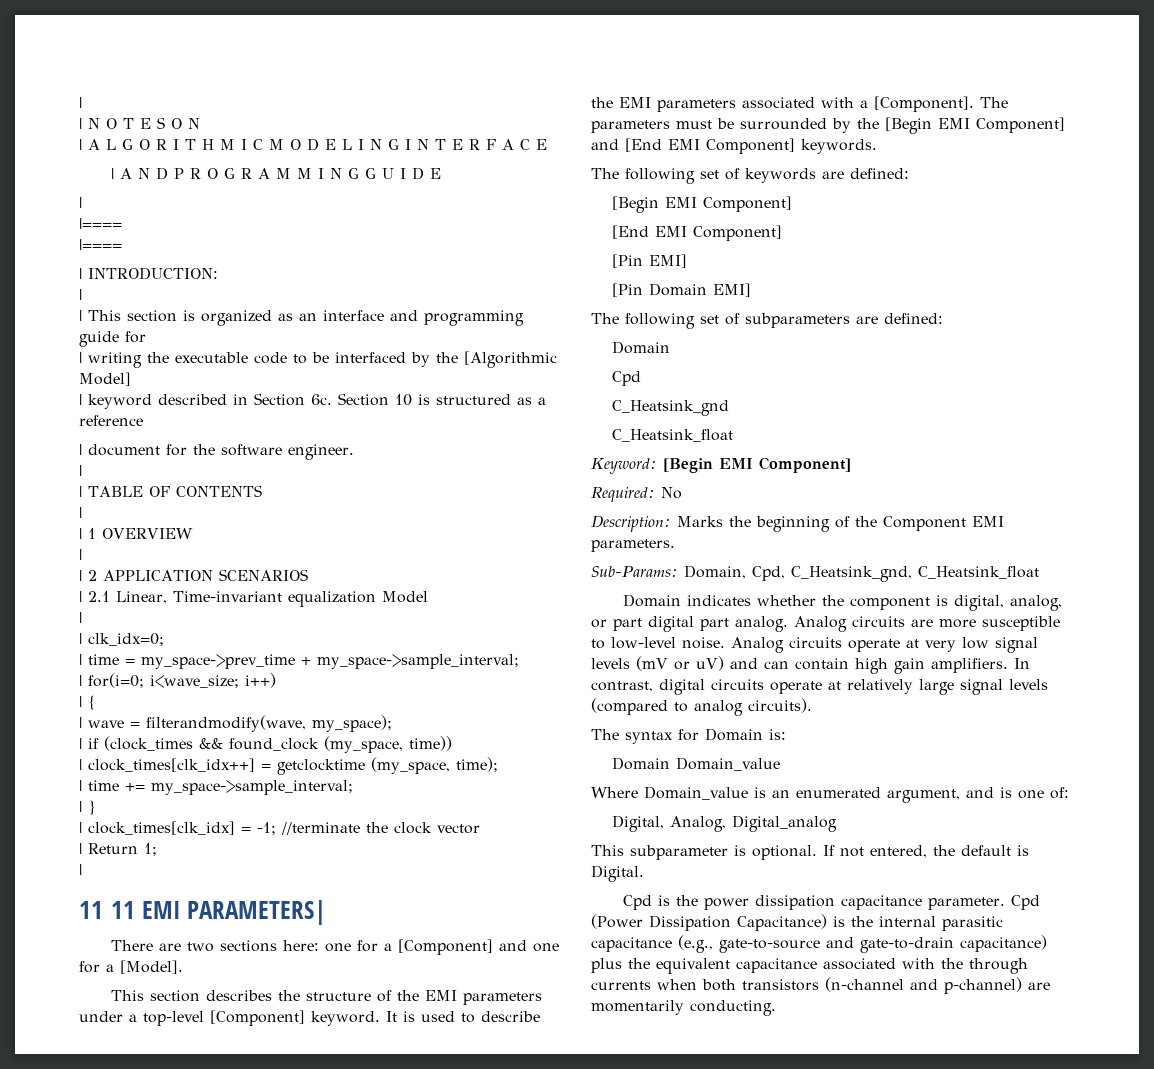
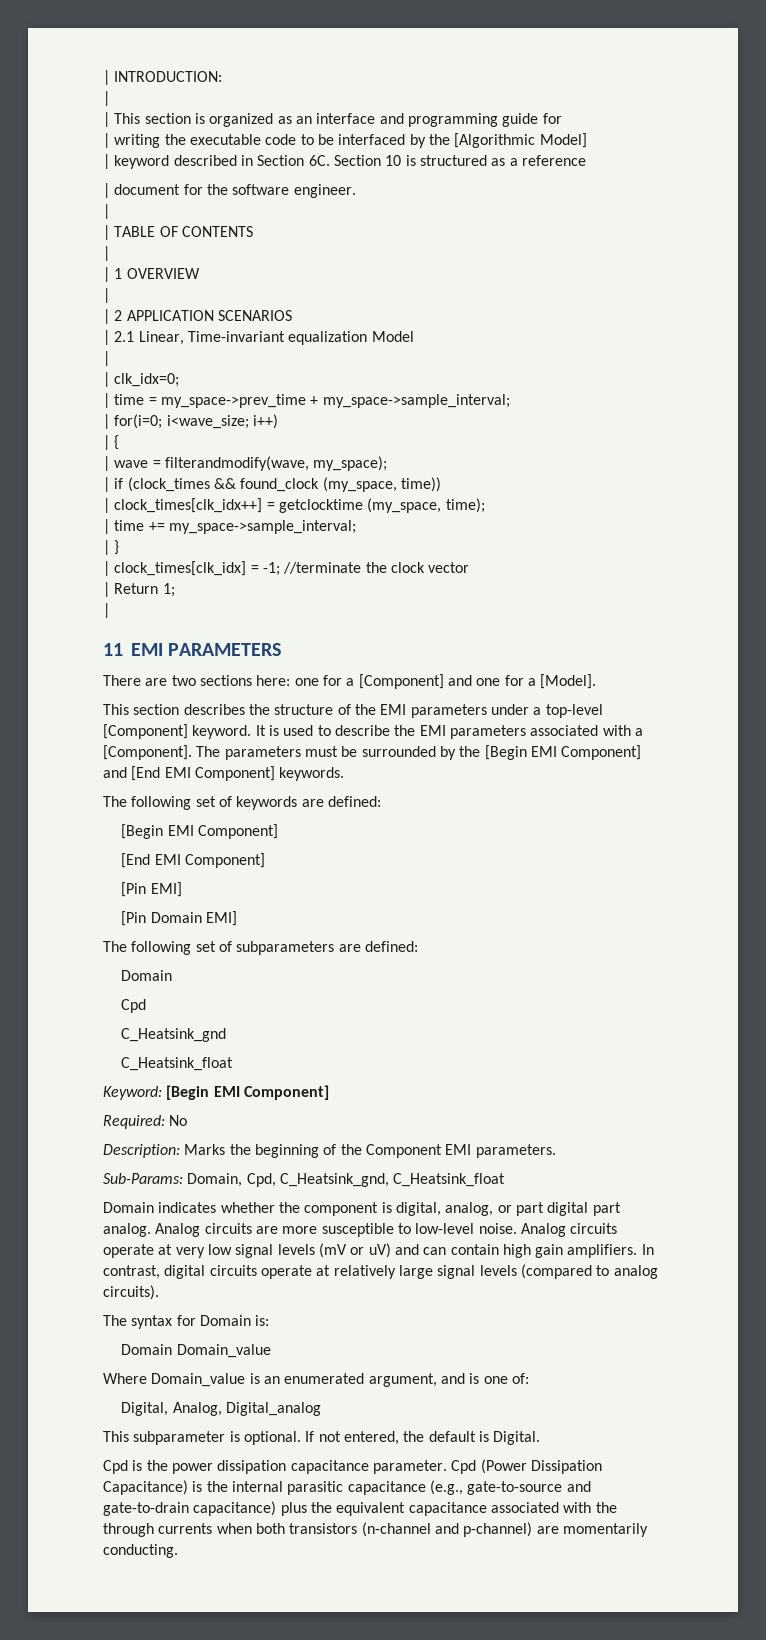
[79,97,82,108] [79,117,200,129] [79,138,547,151] [111,167,442,180] [79,197,82,208] [79,218,122,229] [79,239,122,250] [79,268,82,279] | // | N O T E S O N // | A L G O R I T H M I C M O D E L I N G I N T E R F A C E // | A N D P R O G R A M M I N G G U I D E // | // |==== // |==== // | -> [103,70,110,85] |
[311,394,332,405] 6c. -> [308,155,330,166] 6C.
[111,900,328,925] 11 EMI PARAMETERS| -> [131,643,282,656] EMI PARAMETERS

